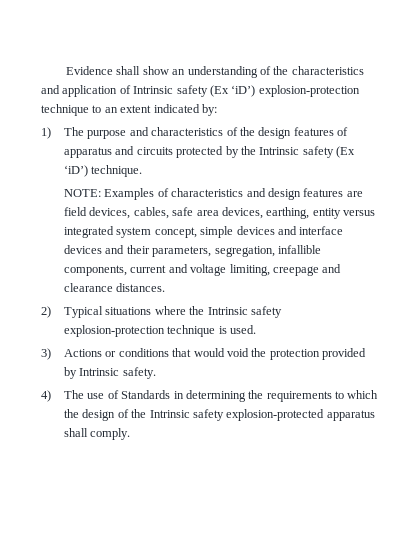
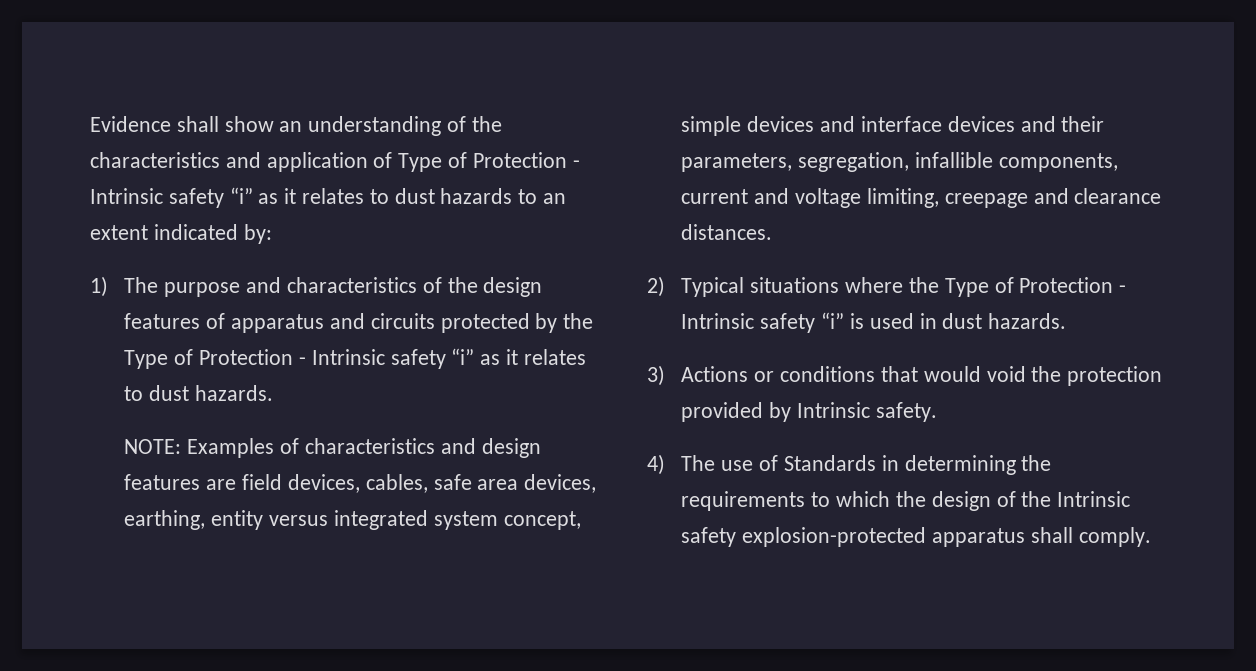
[133,85,360,97] [41,104,89,116] Intrinsic safety (Ex ‘iD’) explosion-protection technique -> [398,152,580,172] [90,187,513,208] Type of Protection - Intrinsic safety “i” as it relates to dust hazards
[259,146,355,158] [63,165,143,177] Intrinsic safety (Ex ‘iD’) technique. -> [124,348,586,369] [124,385,274,401] Type of Protection - Intrinsic safety “i” as it relates to dust hazards.
[207,306,282,318] [63,325,257,337] Intrinsic safety explosion-protection technique is used. -> [944,277,1127,297] [681,312,1067,333] Type of Protection - Intrinsic safety “i” is used in dust hazards.

